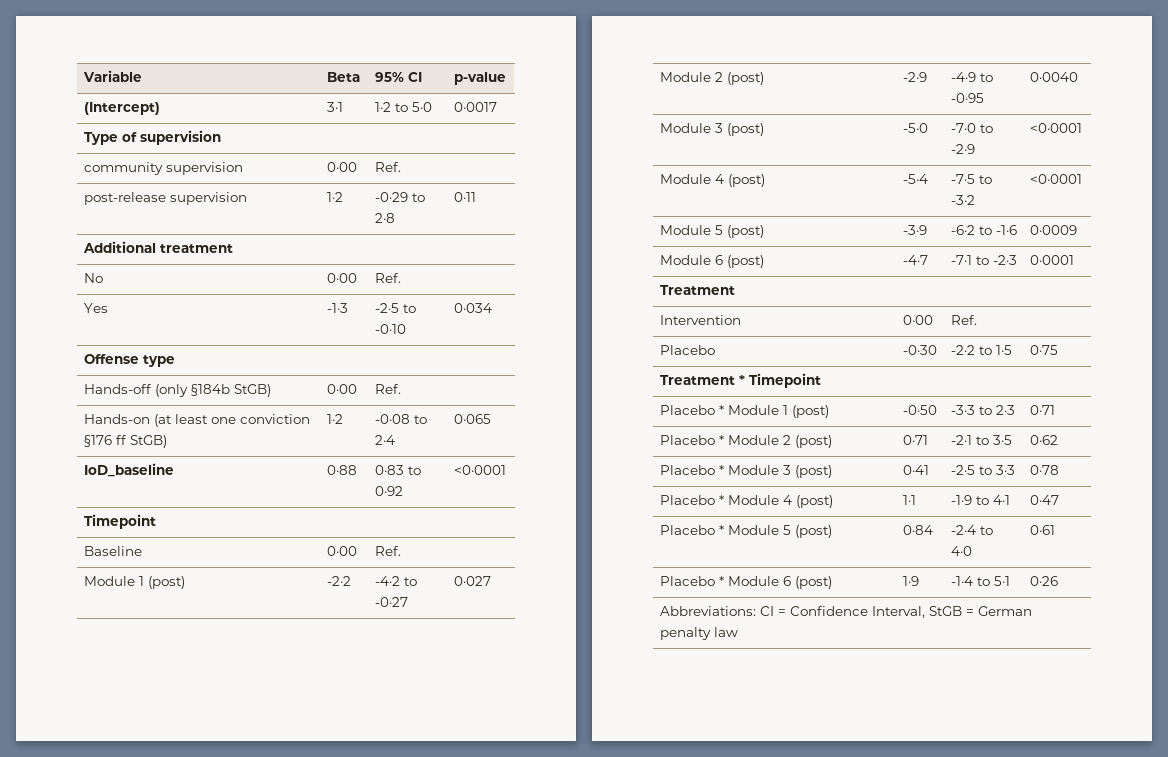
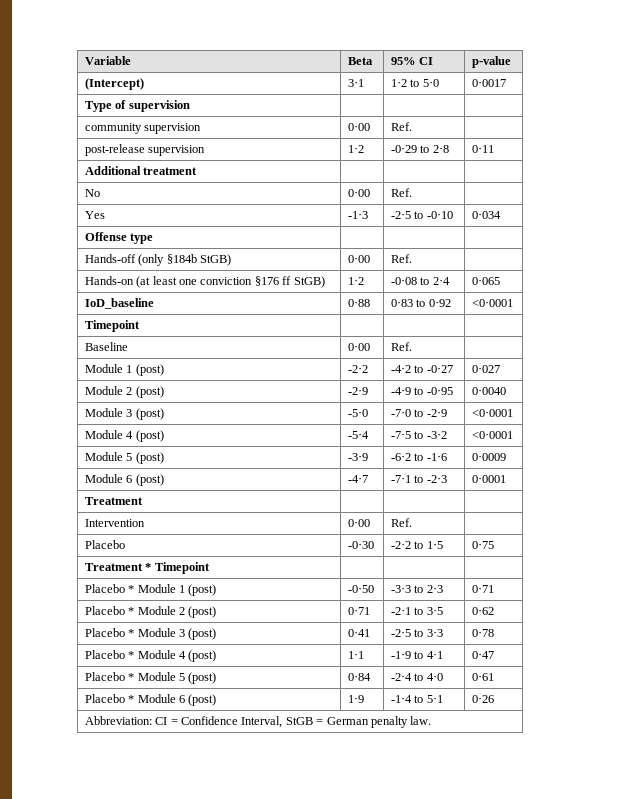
[659,606,756,616] Abbreviations: -> [84,716,152,725] Abbreviation:
[713,627,738,637] law -> [410,716,432,725] law.

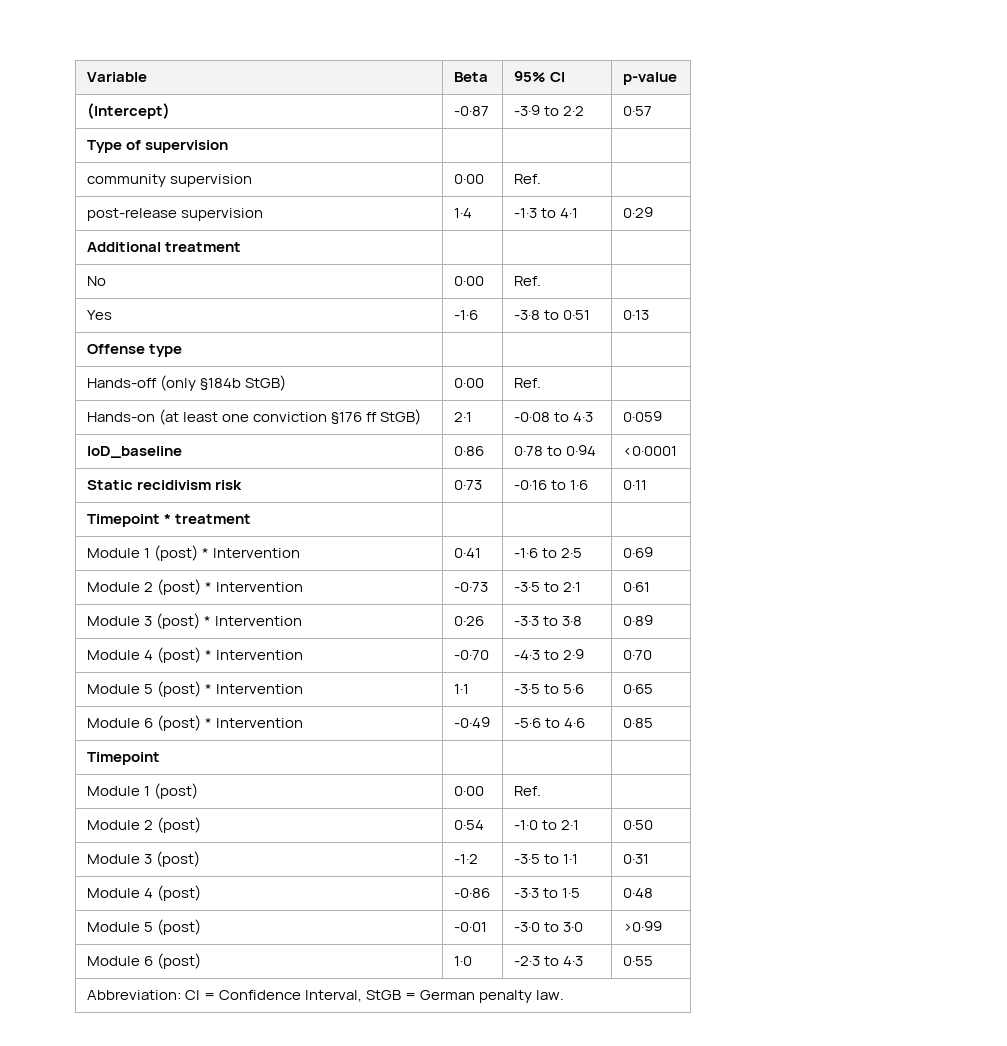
[347,79,364,87] [390,79,439,87] [471,79,506,87] 3·1 | 1·2 to 5·0 | 0·0017 -> [453,106,489,116] [513,105,584,116] [622,106,652,116] -0·87 | -3·9 to 2·2 | 0·57
[347,145,364,153] [390,145,449,153] [471,145,494,153] 1·2 | -0·29 to 2·8 | 0·11 -> [453,208,472,218] [513,208,578,218] [622,207,653,218] 1·4 | -1·3 to 4·1 | 0·29
[347,211,368,219] [390,211,453,219] [471,211,501,219] -1·3 | -2·5 to -0·10 | 0·034 -> [453,310,478,320] [513,310,590,320] [622,310,649,320] -1·6 | -3·8 to 0·51 | 0·13
[347,277,364,285] 1·2 -> [453,412,472,422] 2·1
[432,277,450,285] [471,277,500,285] 2·4 | 0·065 -> [572,412,593,422] [622,411,662,422] 4·3 | 0·059
[347,299,370,307] [390,299,451,307] [471,299,513,307] [84,320,140,332] [84,342,128,351] [347,343,370,351] [390,342,412,351] [84,364,164,376] [347,365,368,373] [390,365,453,373] [471,365,500,373] [84,386,164,398] [347,387,368,395] [390,387,453,395] [471,387,506,395] [84,408,164,420] [347,409,368,417] [390,409,447,417] [471,409,513,417] [84,430,164,442] [347,431,369,439] [390,431,447,439] [471,431,513,439] [84,452,164,464] [347,453,368,461] [390,453,447,461] [471,453,506,461] [84,474,164,486] [347,475,368,483] [390,475,447,483] [471,475,506,483] [84,497,143,505] [84,519,145,527] [347,519,370,527] [390,518,412,527] [84,540,125,549] [347,541,374,549] [390,541,443,549] [471,541,494,549] [84,562,210,574] [84,584,217,596] [347,585,374,593] [390,585,443,593] [471,585,494,593] [84,606,217,618] [347,607,370,615] [390,607,443,615] [471,607,494,615] [84,628,217,640] [347,629,370,637] [390,629,443,637] [471,629,494,637] [84,650,217,662] [347,651,364,659] [390,651,443,659] [471,651,494,659] [84,672,217,684] [347,673,371,681] [390,673,443,681] [471,673,494,681] [84,694,217,706] [347,695,364,703] [390,695,443,703] [471,695,494,703] 0·88 | 0·83 to 0·92 | <0·0001 // Timepoint | | | // Baseline | 0·00 | Ref. | // Module 1 (post) | -2·2 | -4·2 to -0·27 | 0·027 // Module 2 (post) | -2·9 | -4·9 to -0·95 | 0·0040 // Module 3 (post) | -5·0 | -7·0 to -2·9 | <0·0001 // Module 4 (post) | -5·4 | -7·5 to -3·2 | <0·0001 // Module 5 (post) | -3·9 | -6·2 to -1·6 | 0·0009 // Module 6 (post) | -4·7 | -7·1 to -2·3 | 0·0001 // Treatment | | | // Intervention | 0·00 | Ref. | // Placebo | -0·30 | -2·2 to 1·5 | 0·75 // Treatment * Timepoint | | | // Placebo * Module 1 (post) | -0·50 | -3·3 to 2·3 | 0·71 // Placebo * Module 2 (post) | 0·71 | -2·1 to 3·5 | 0·62 // Placebo * Module 3 (post) | 0·41 | -2·5 to 3·3 | 0·78 // Placebo * Module 4 (post) | 1·1 | -1·9 to 4·1 | 0·47 // Placebo * Module 5 (post) | 0·84 | -2·4 to 4·0 | 0·61 // Placebo * Module 6 (post) | 1·9 | -1·4 to 5·1 | 0·26 -> [453,446,484,456] [513,445,596,456] [622,446,677,456] [86,480,242,490] [453,480,482,490] [513,480,588,490] [622,480,647,490] [86,514,251,527] [86,545,300,561] [453,548,481,558] [513,548,582,558] [622,547,653,558] [86,579,303,595] [453,582,488,592] [513,582,581,592] [622,582,650,592] [86,613,302,629] [453,616,484,626] [513,616,582,626] [622,615,653,626] [86,647,303,663] [453,650,489,660] [513,649,584,660] [622,650,652,660] [86,681,303,697] [453,684,469,694] [513,684,584,694] [622,684,653,694] [86,715,303,731] [453,717,490,728] [513,718,585,728] [622,718,653,728] [86,752,160,765] [86,783,198,799] [453,786,484,796] [513,786,541,796] [86,817,201,833] [453,820,484,830] [513,820,579,830] [622,820,653,830] [86,851,200,867] [453,854,478,864] [513,854,578,864] [622,854,649,864] [86,885,201,901] [453,888,490,898] [513,888,580,898] [622,888,653,898] [86,919,201,935] [453,922,487,932] [513,922,583,932] [622,921,662,932] [86,953,201,969] [453,956,472,966] [513,956,583,966] [622,956,653,966] 0·86 | 0·78 to 0·94 | <0·0001 // Static recidivism risk | 0·73 | -0·16 to 1·6 | 0·11 // Timepoint * treatment | | | // Module 1 (post) * Intervention | 0·41 | -1·6 to 2·5 | 0·69 // Module 2 (post) * Intervention | -0·73 | -3·5 to 2·1 | 0·61 // Module 3 (post) * Intervention | 0·26 | -3·3 to 3·8 | 0·89 // Module 4 (post) * Intervention | -0·70 | -4·3 to 2·9 | 0·70 // Module 5 (post) * Intervention | 1·1 | -3·5 to 5·6 | 0·65 // Module 6 (post) * Intervention | -0·49 | -5·6 to 4·6 | 0·85 // Timepoint | | | // Module 1 (post) | 0·00 | Ref. | // Module 2 (post) | 0·54 | -1·0 to 2·1 | 0·50 // Module 3 (post) | -1·2 | -3·5 to 1·1 | 0·31 // Module 4 (post) | -0·86 | -3·3 to 1·5 | 0·48 // Module 5 (post) | -0·01 | -3·0 to 3·0 | >0·99 // Module 6 (post) | 1·0 | -2·3 to 4·3 | 0·55

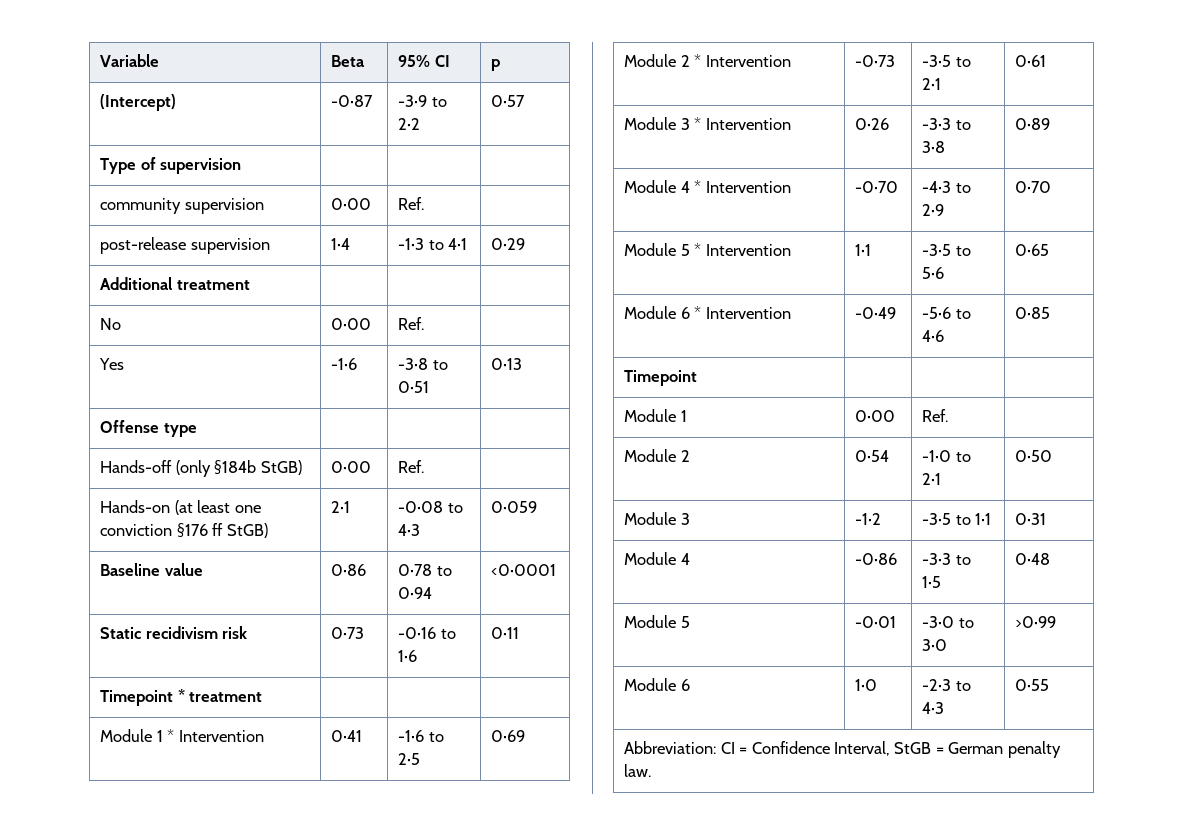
[622,72,677,85] p-value -> [491,59,501,71] p
[86,446,182,458] IoD_baseline -> [100,563,203,576] Baseline value
[153,545,198,561] (post) -> (163, 736) none
[156,579,201,595] (post) -> (690, 61) none
[155,613,200,629] (post) -> (690, 124) none
[156,647,201,663] (post) -> (690, 187) none
[156,681,201,697] (post) -> (690, 250) none
[156,715,201,731] (post) -> (690, 313) none
[153,783,198,799] (post) -> (687, 416) none
[156,817,201,833] (post) -> (690, 456) none
[155,851,200,867] (post) -> (690, 519) none
[156,885,201,901] (post) -> (690, 559) none
[156,919,201,935] (post) -> (690, 622) none
[156,953,201,969] (post) -> (690, 685) none

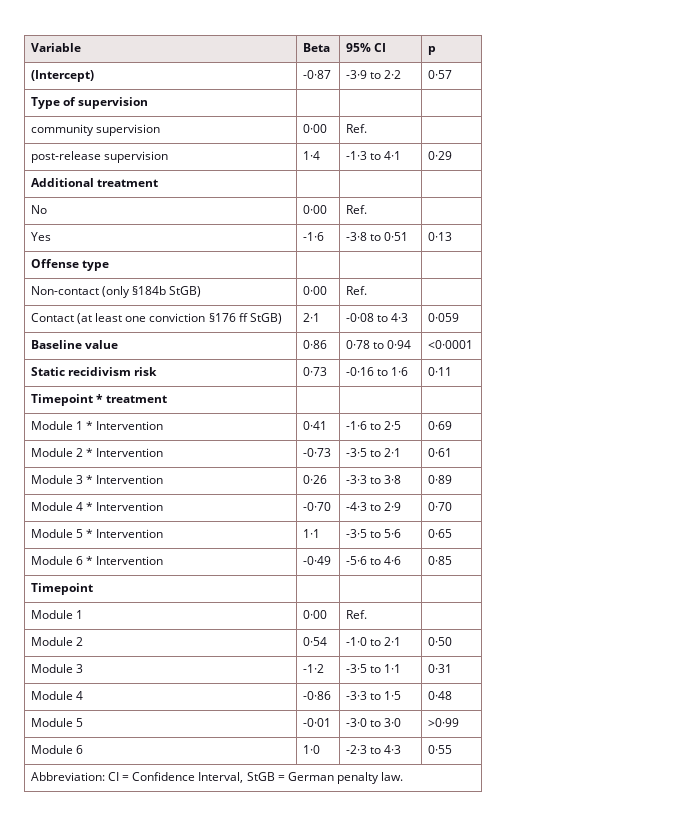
[100,460,173,473] Hands-off -> [31,286,100,295] Non-contact
[100,500,171,513] Hands-on -> [31,313,75,322] Contact

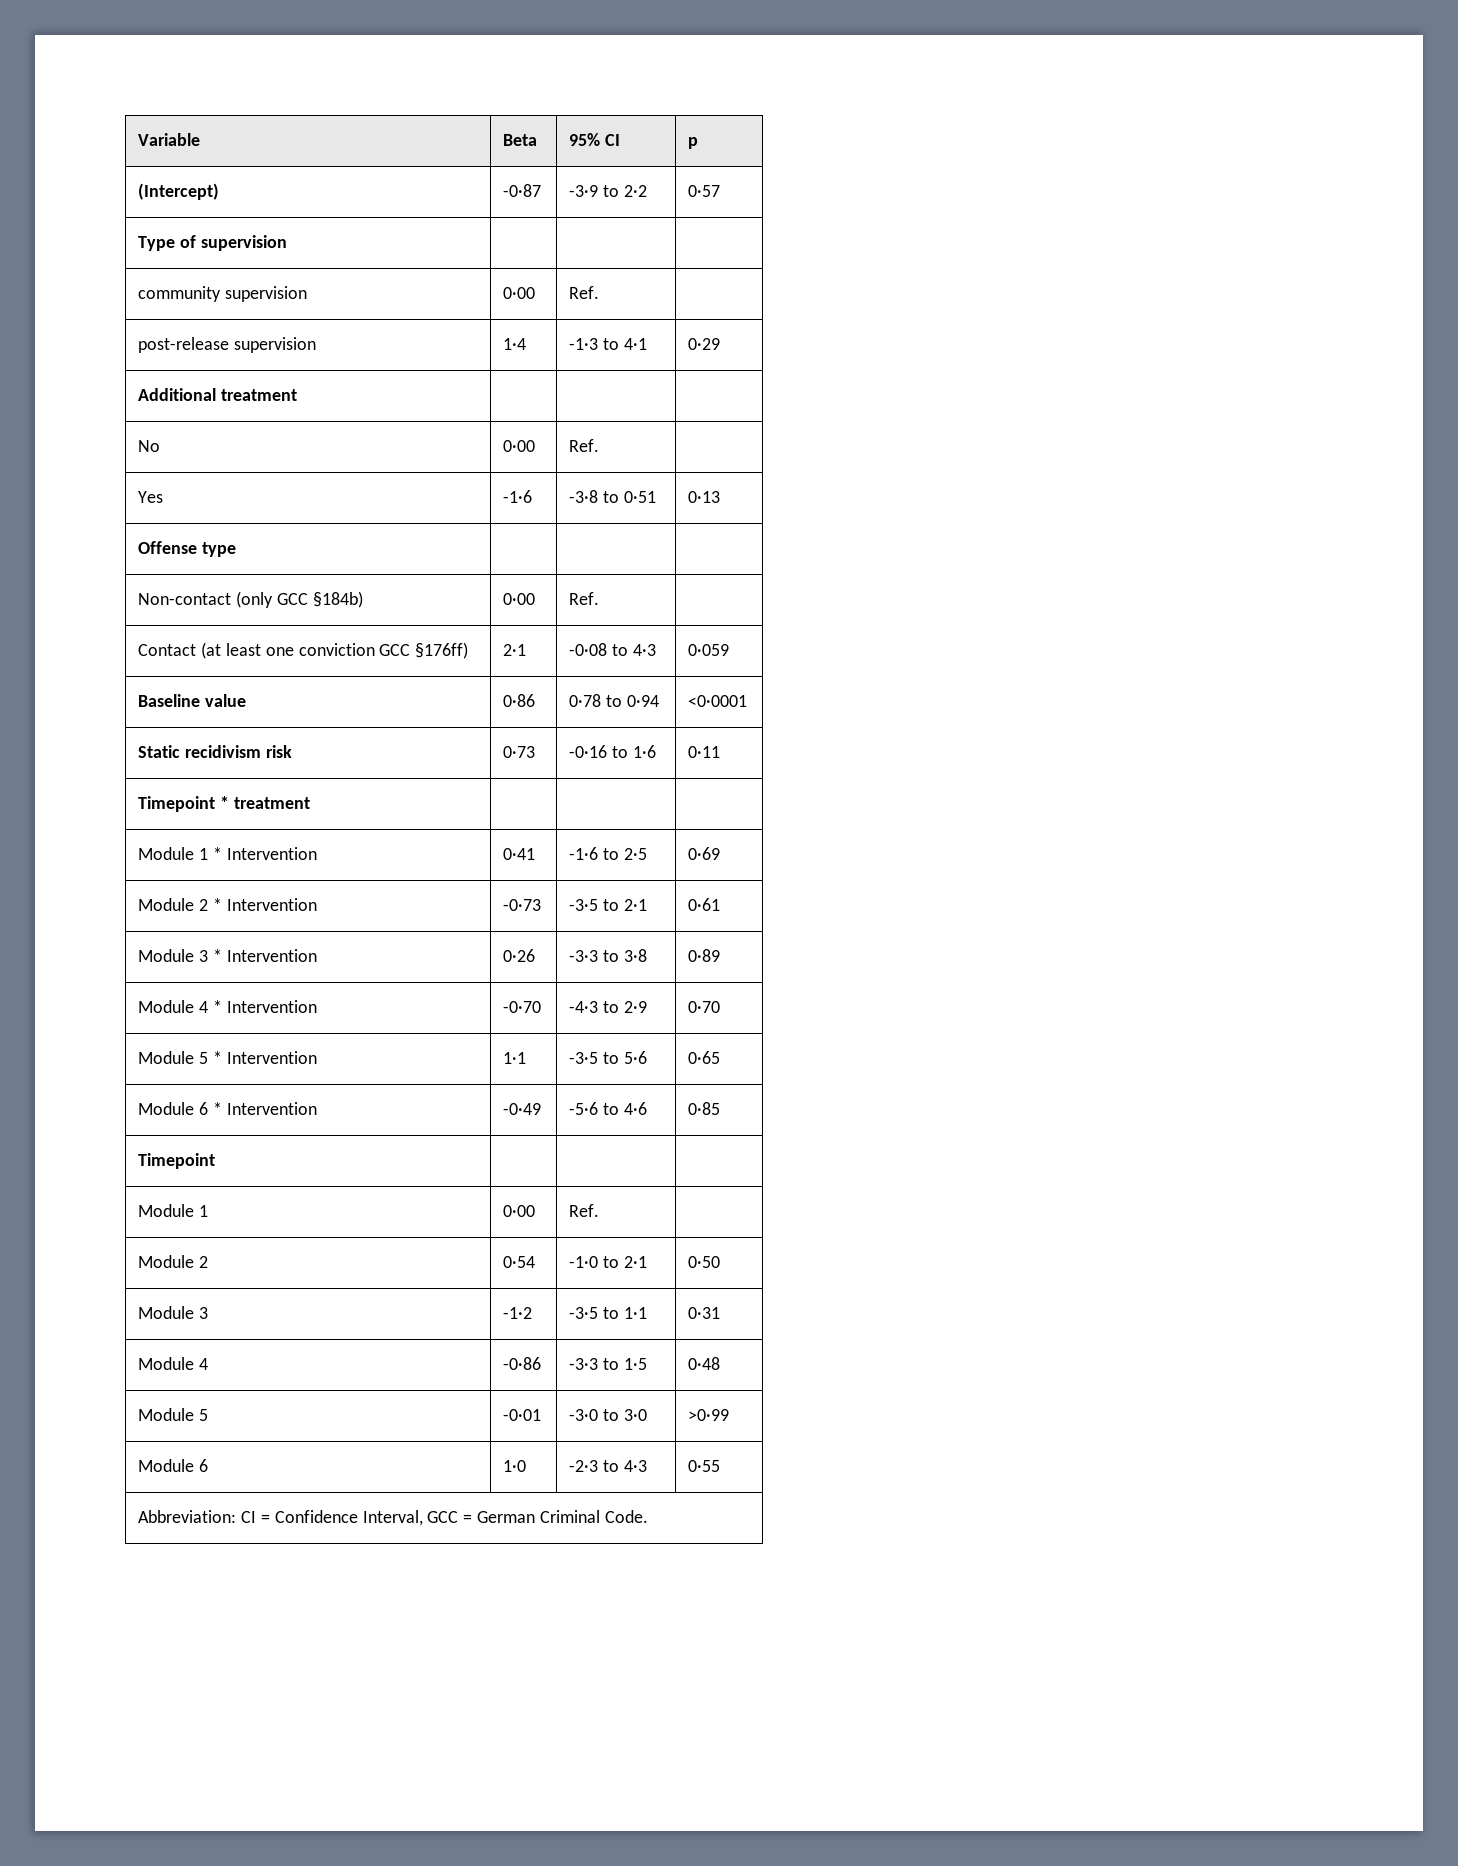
[132,286,202,297] §184b StGB) -> [276,591,363,608] GCC §184b)
[208,313,282,324] §176 ff StGB) -> [379,642,469,659] GCC §176ff)
[246,772,275,781] StGB -> [427,1511,459,1523] GCC
[336,772,403,784] penalty law. -> [539,1510,648,1523] Criminal Code.

